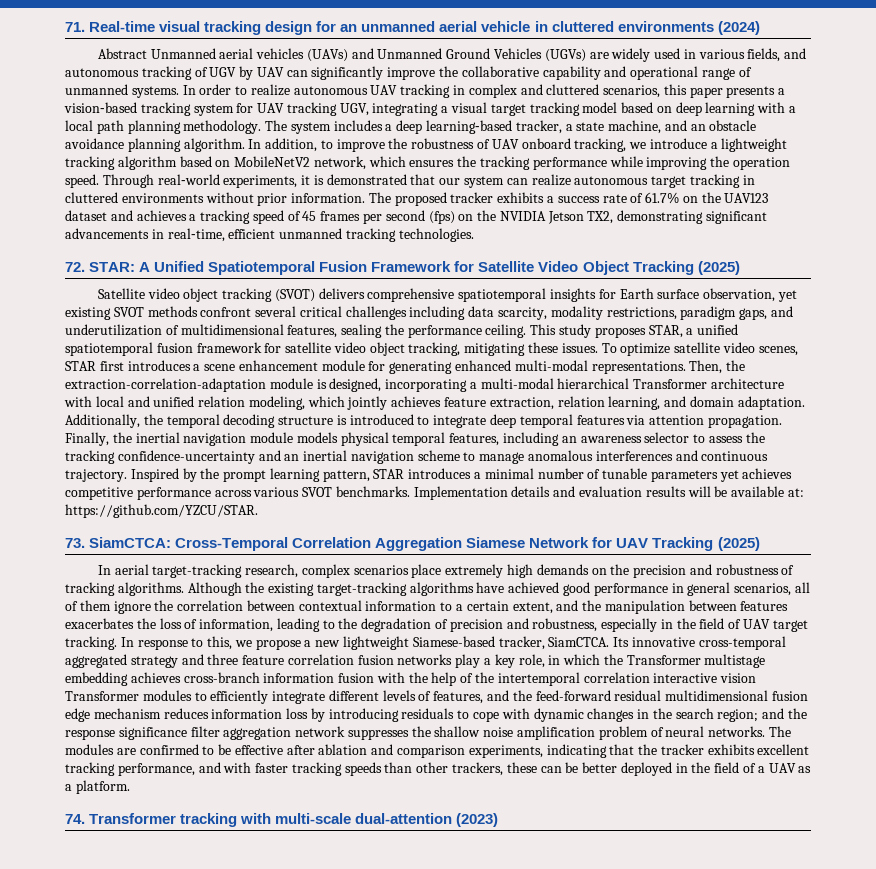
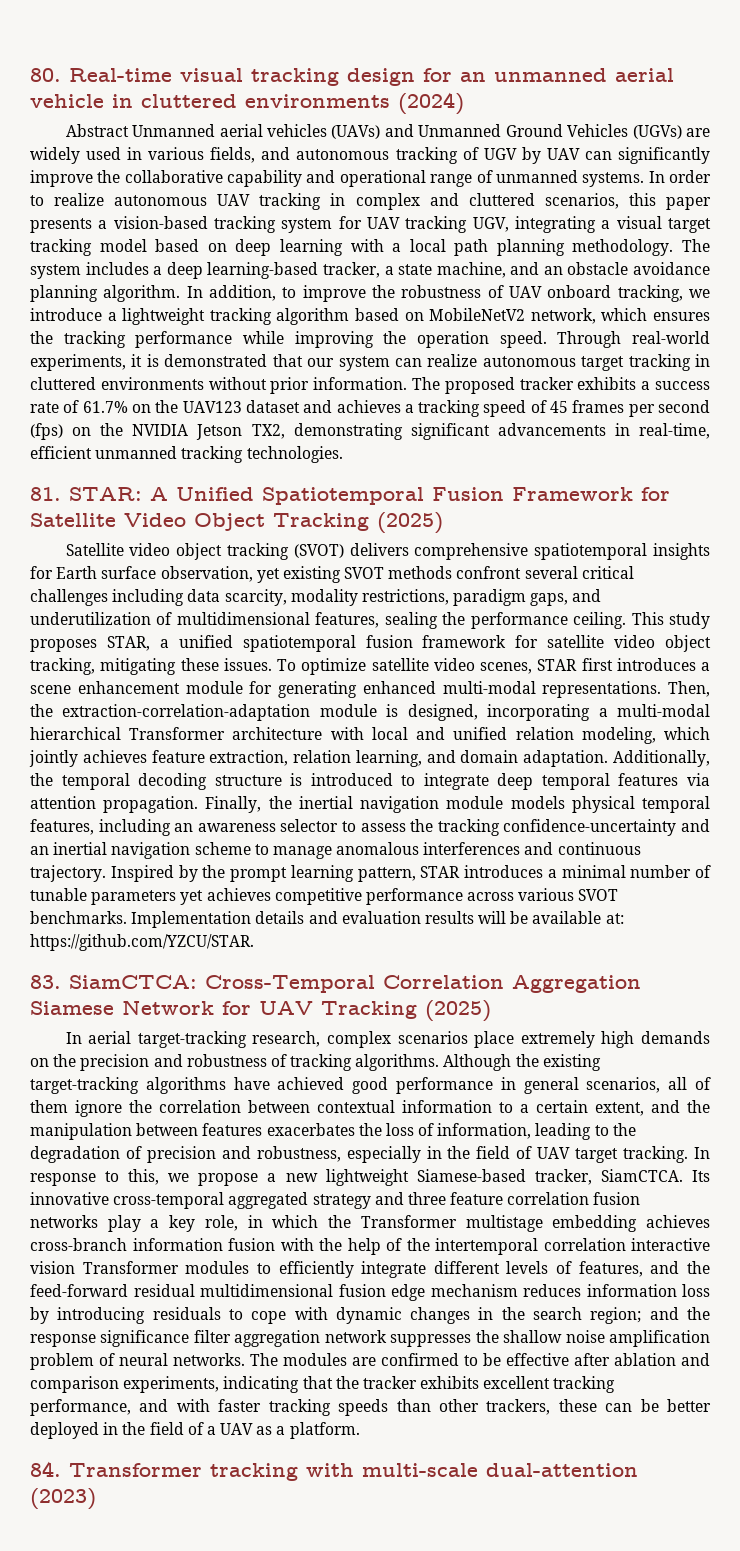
[65,22,85,32] 71. -> [30,68,61,82] 80.
[65,262,85,272] 72. -> [30,487,61,501] 81.
[65,538,85,548] 73. -> [30,975,61,989] 83.
[65,814,85,824] 74. -> [30,1461,61,1477] 84.

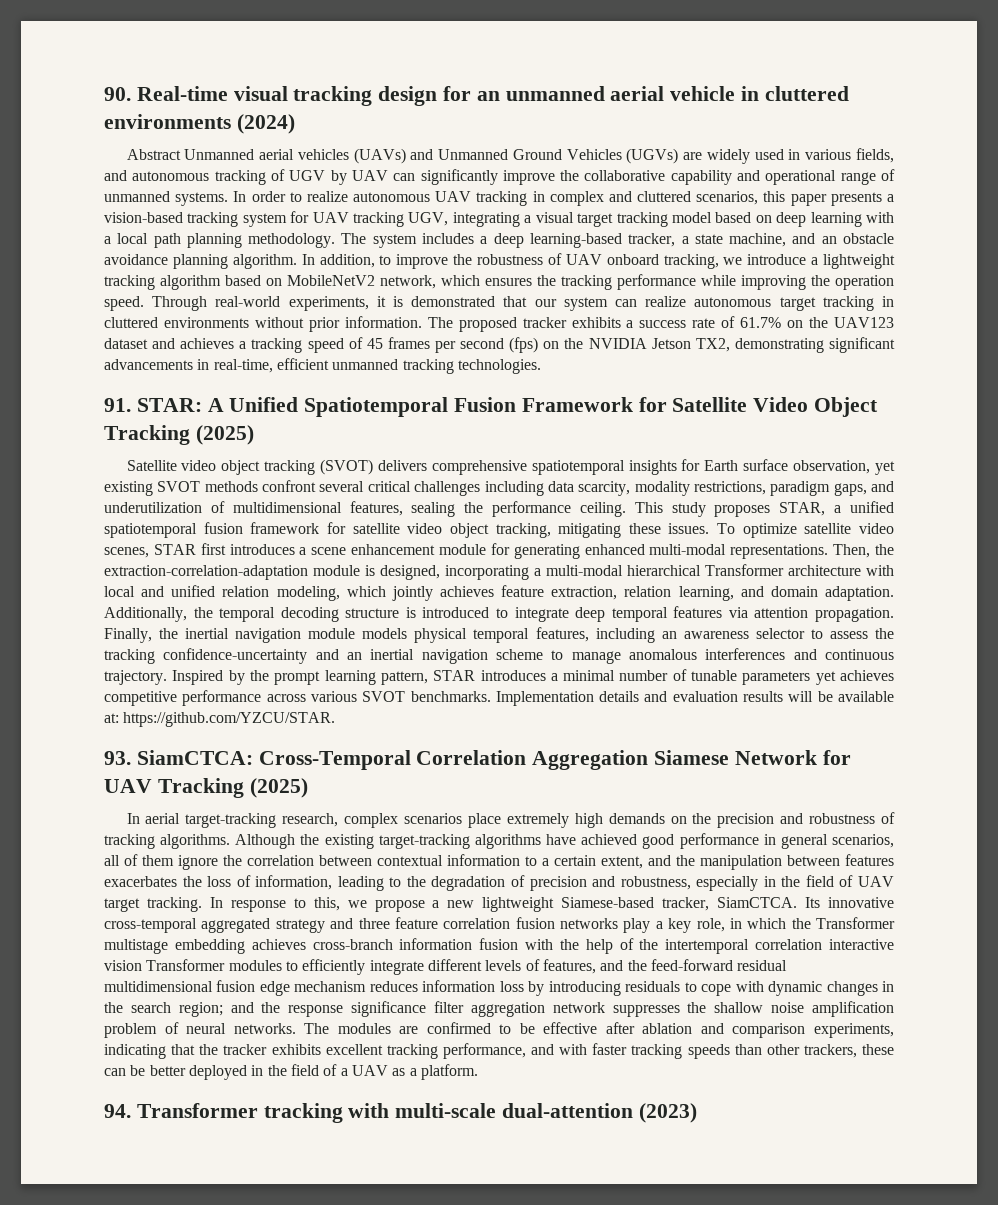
[30,68,61,82] 80. -> [104,87,131,101] 90.
[30,487,61,501] 81. -> [104,398,131,412] 91.
[30,975,61,989] 83. -> [104,751,131,765] 93.
[30,1461,61,1477] 84. -> [104,1104,131,1118] 94.

